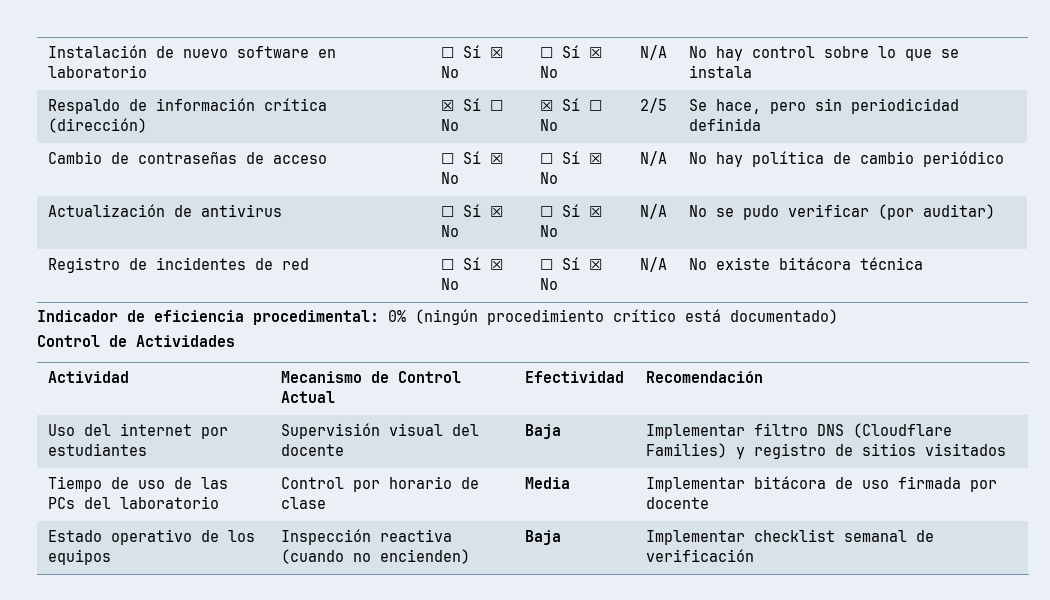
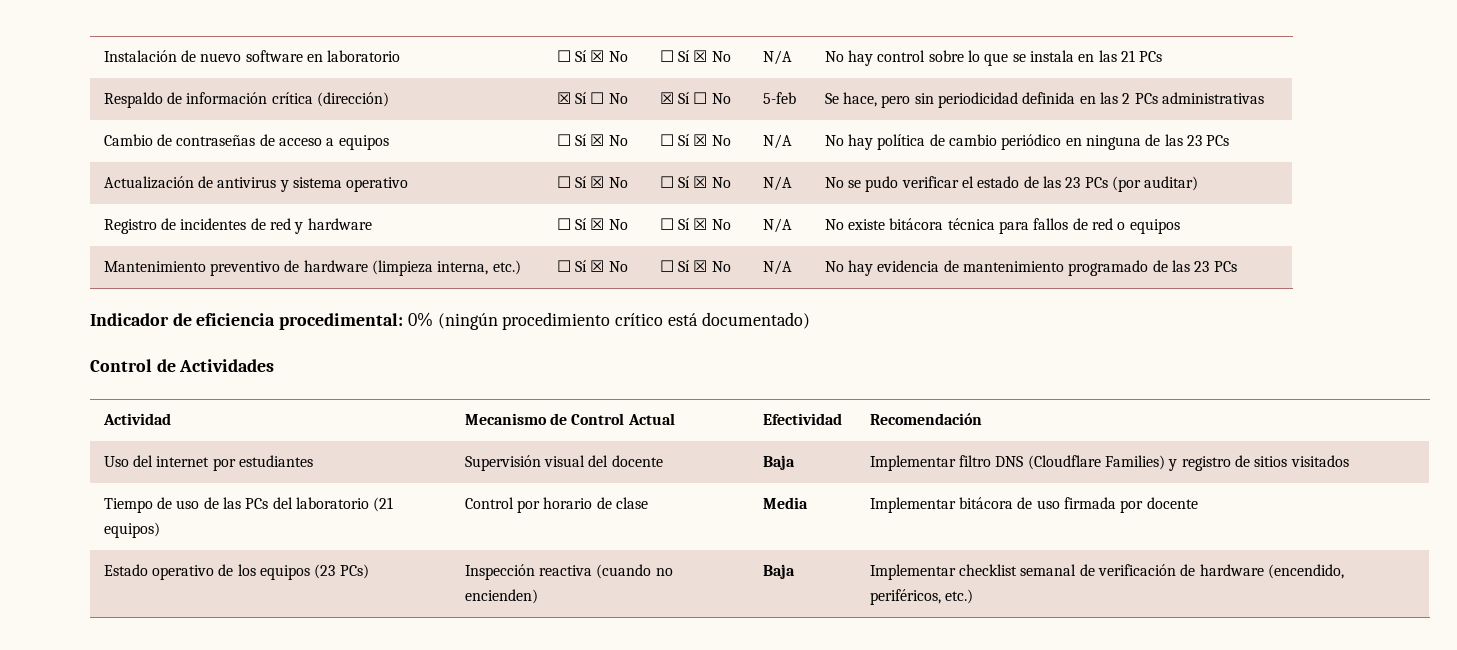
(752, 71) none -> [1078,50,1163,62] en las 21 PCs
[639,98,667,113] 2/5 -> [762,92,796,104] 5-feb
(761, 124) none -> [1079,92,1264,104] en las 2 PCs administrativas
(327, 159) none -> [326,135,389,150] a equipos
(1004, 159) none -> [1065,134,1230,150] en ninguna de las 23 PCs
(282, 210) none -> [279,177,409,192] y sistema operativo
(869, 210) none -> [962,176,1108,188] el estado de las 23 PCs
(309, 264) none -> [294,218,372,234] y hardware
(923, 263) none -> [999,218,1180,234] [103,260,521,276] [556,260,628,272] [659,260,731,272] [762,260,792,275] [824,260,1237,276] para fallos de red o equipos // Mantenimiento preventivo de hardware (limpieza interna, etc.) | ☐ Sí ☒ No | ☐ Sí ☒ No | N/A | No hay evidencia de mantenimiento programado de las 23 PCs
(219, 502) none -> [373,497,394,512] [103,522,160,538] (21 equipos)
(111, 557) none -> [314,564,369,579] (23 PCs)
(754, 555) none -> [1180,564,1345,579] [869,589,974,605] de hardware (encendido, periféricos, etc.)

